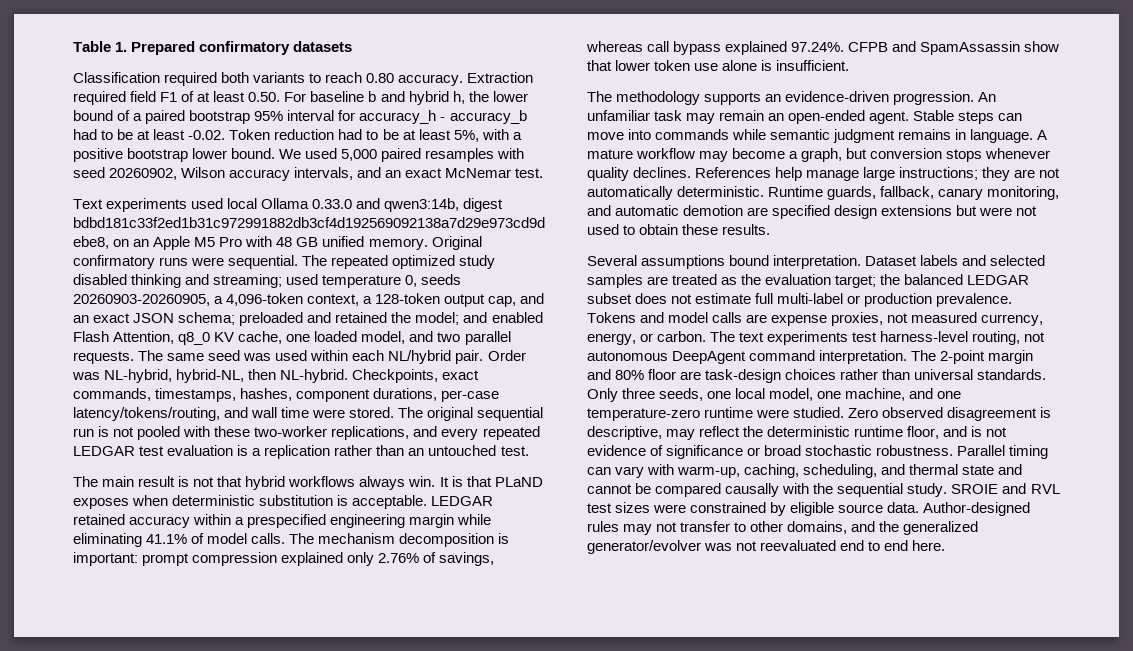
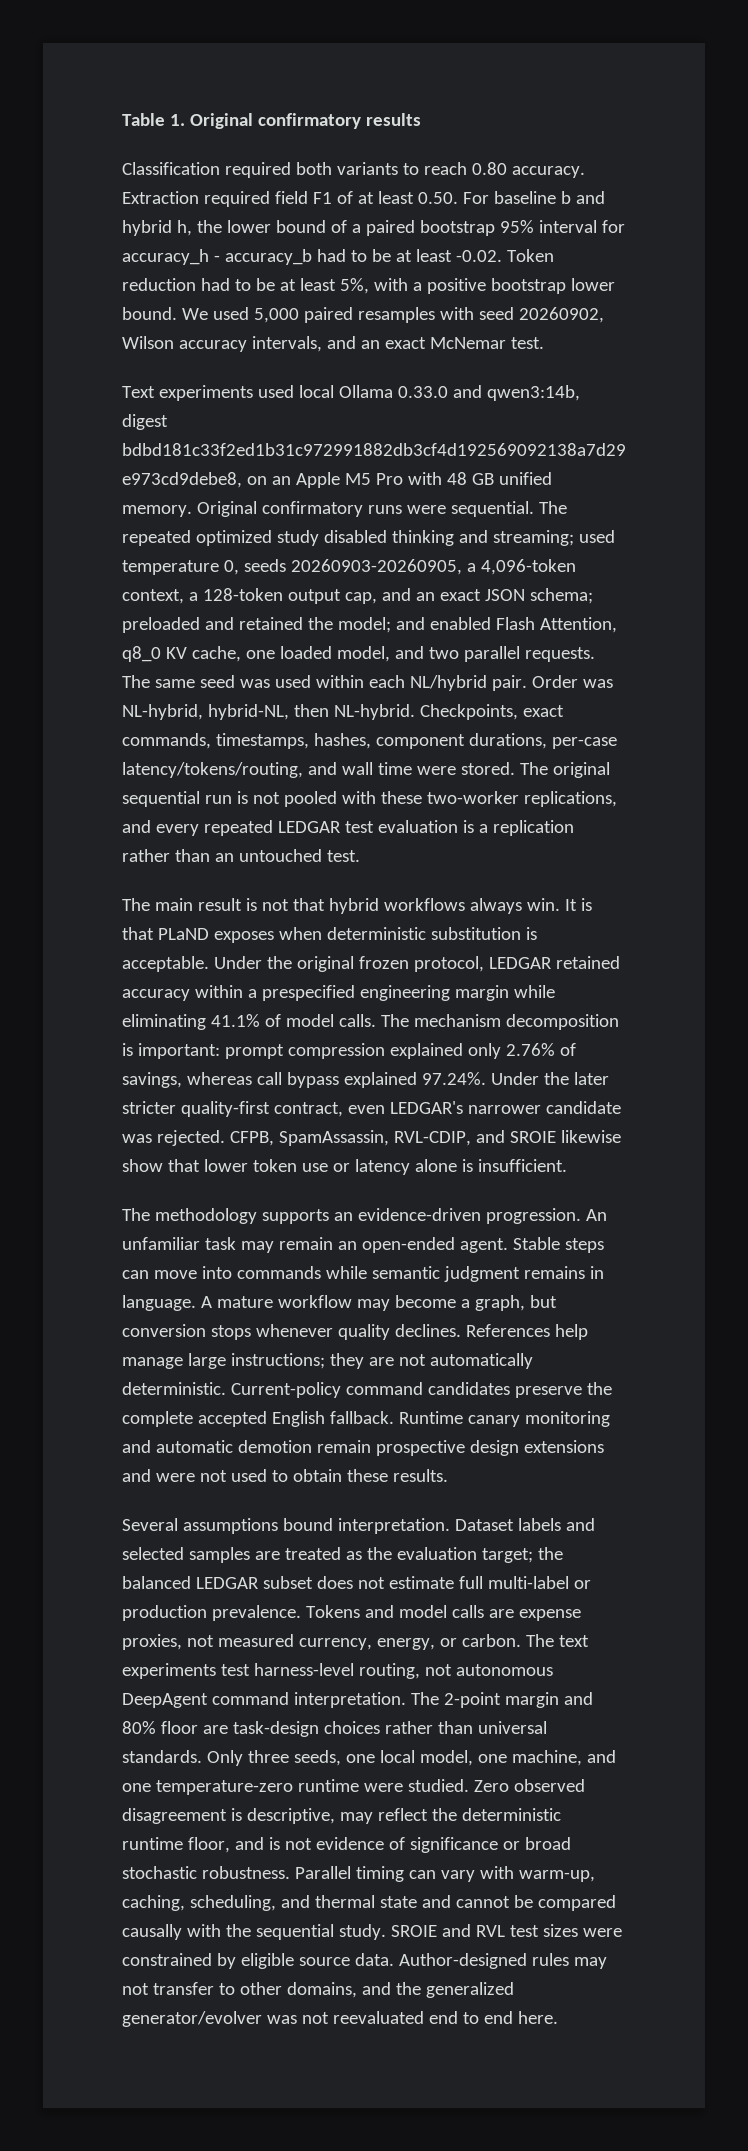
[131,41,353,55] Prepared confirmatory datasets -> [189,113,421,129] Original confirmatory results
(428, 502) none -> [213,956,484,972] Under the original frozen protocol,
[848,41,1021,55] CFPB and SpamAssassin -> [490,1072,609,1085] [122,1101,621,1117] [122,1130,621,1146] Under the later stricter quality-first contract, even LEDGAR's narrower candidate was rejected. CFPB, SpamAssassin, RVL-CDIP, and SROIE likewise
(719, 67) none -> [332,1159,410,1175] or latency
[768,186,1060,200] Runtime guards, fallback, canary monitoring, -> [230,1382,612,1398] [122,1411,610,1427] Current-policy command candidates preserve the complete accepted English fallback. Runtime canary monitoring
[747,205,831,219] are specified -> [316,1440,465,1456] remain prospective
[956,205,978,216] but -> [122,1469,151,1482] and

